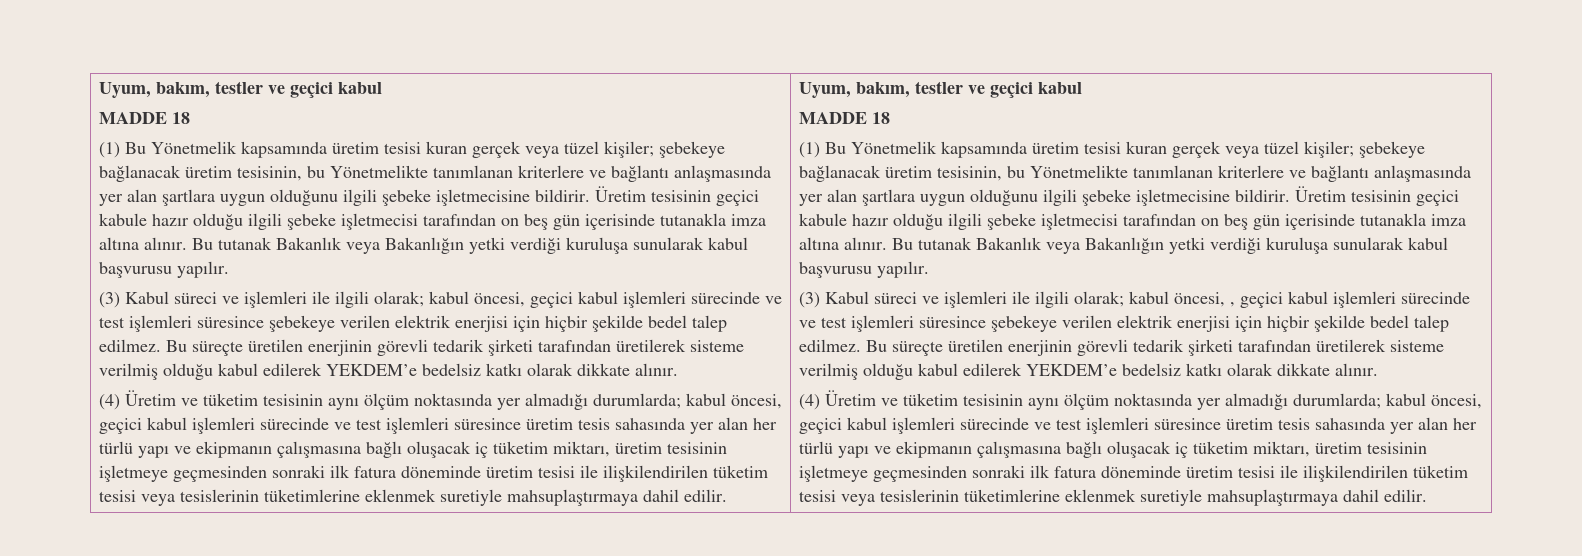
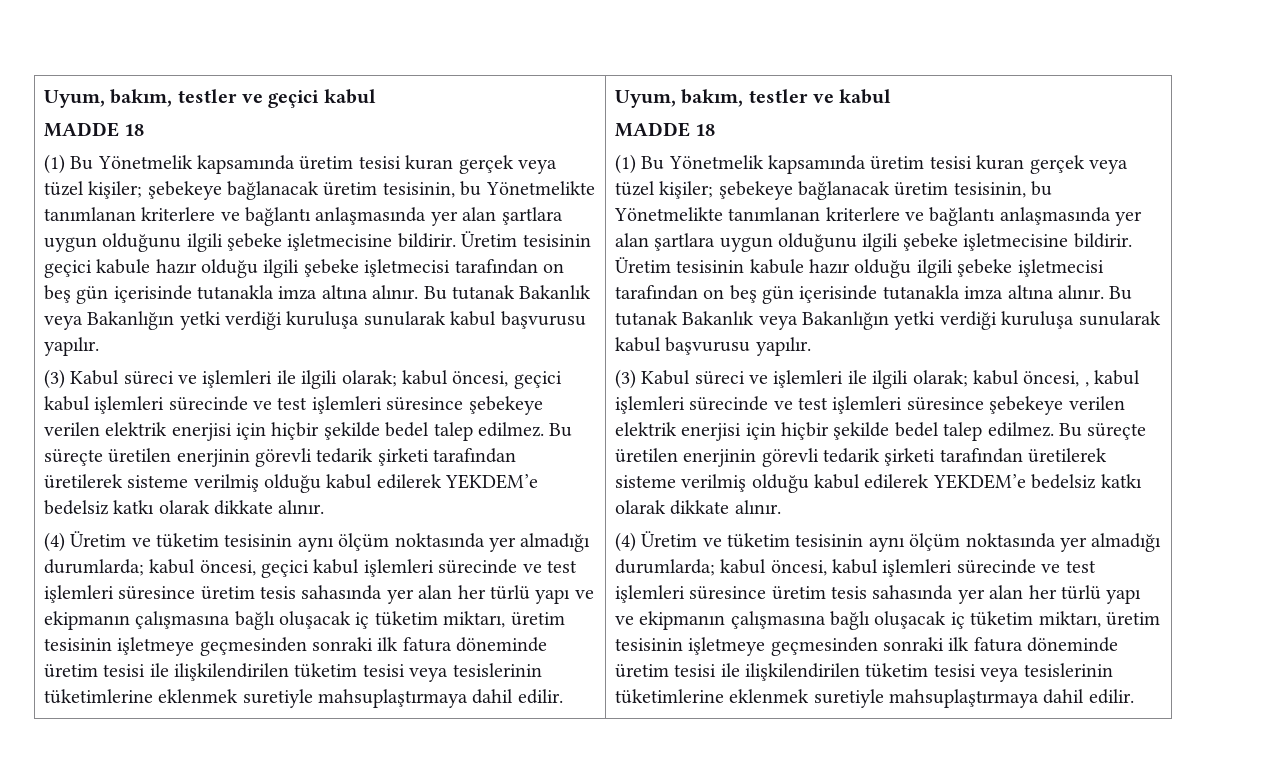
[989,82,1033,98] geçici -> (835, 98) none
[1415,190,1459,206] geçici -> (745, 266) none
[1239,292,1283,308] geçici -> (1089, 384) none
[798,418,842,434] geçici -> (827, 568) none

